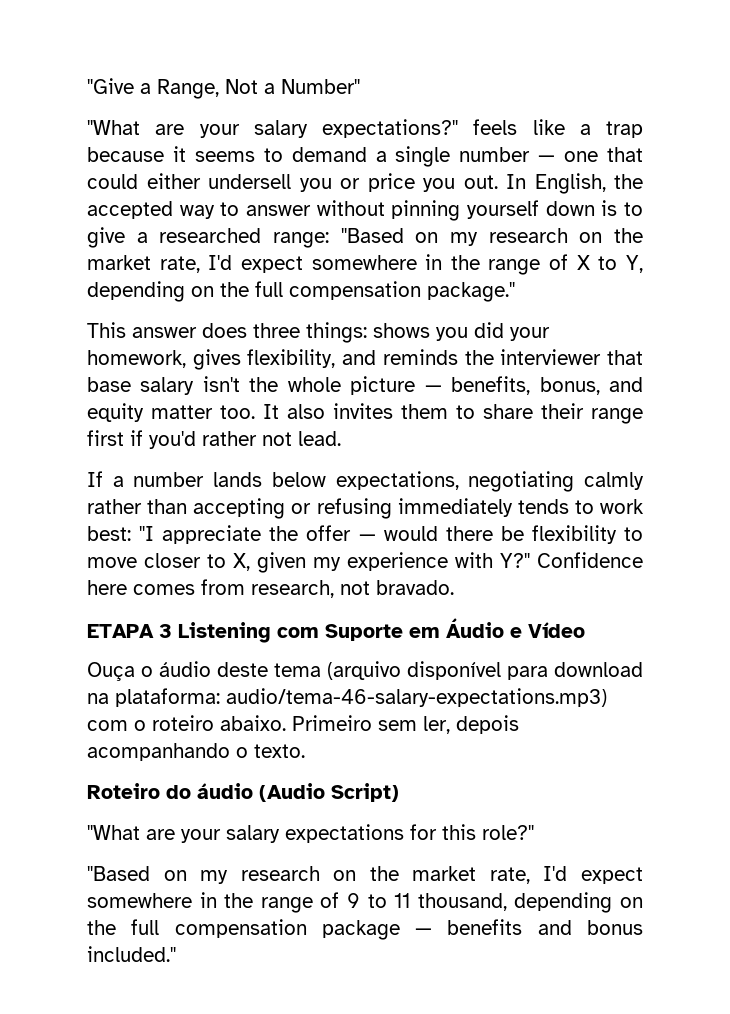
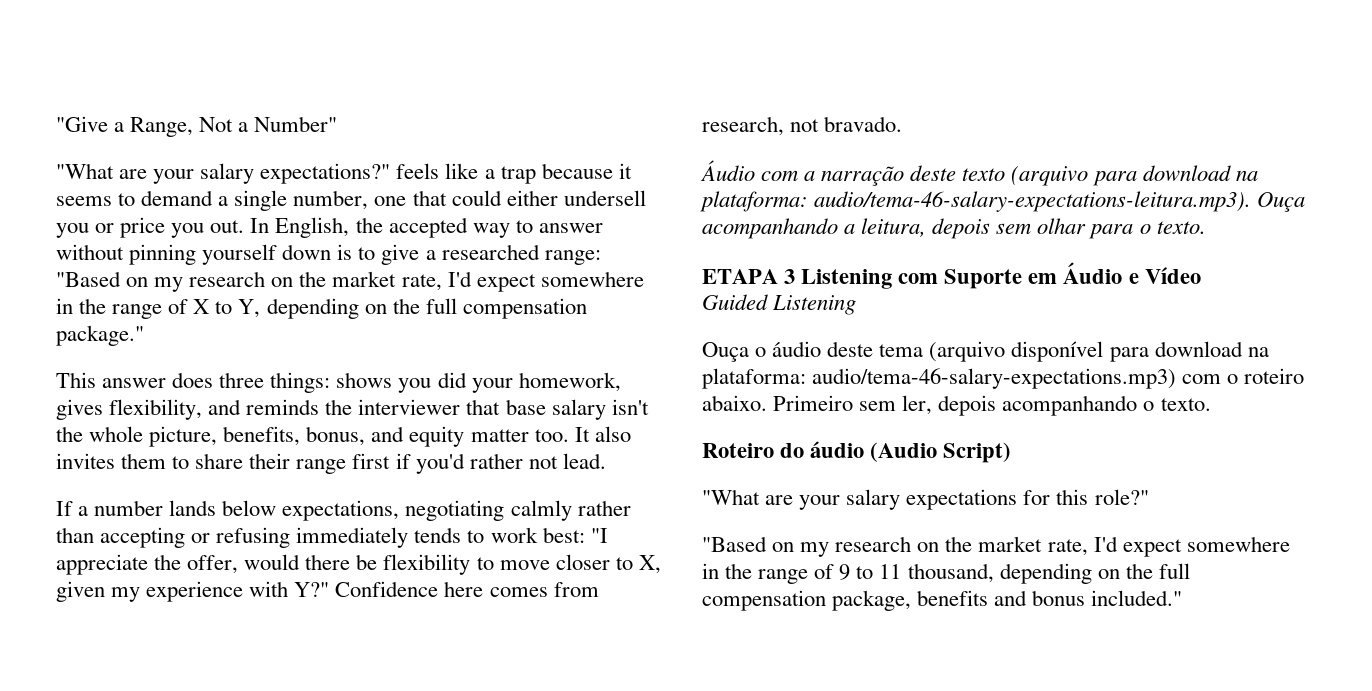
[459,147,556,162] number — -> [293,190,369,210] number,
[350,376,442,395] picture — -> [149,426,218,447] picture,
[306,525,376,541] offer — -> [187,555,239,574] offer,
(454, 587) none -> [700,160,1258,186] [700,191,1306,212] [702,218,1206,239] // Áudio com a narração deste texto (arquivo para download na plataforma: audio/tema-46-salary-expectations-leitura.mp3). Ouça acompanhando a leitura, depois sem olhar para o texto.
(585, 630) none -> [702,294,857,315] // Guided Listening
[321,920,433,940] package — -> [832,590,912,611] package,

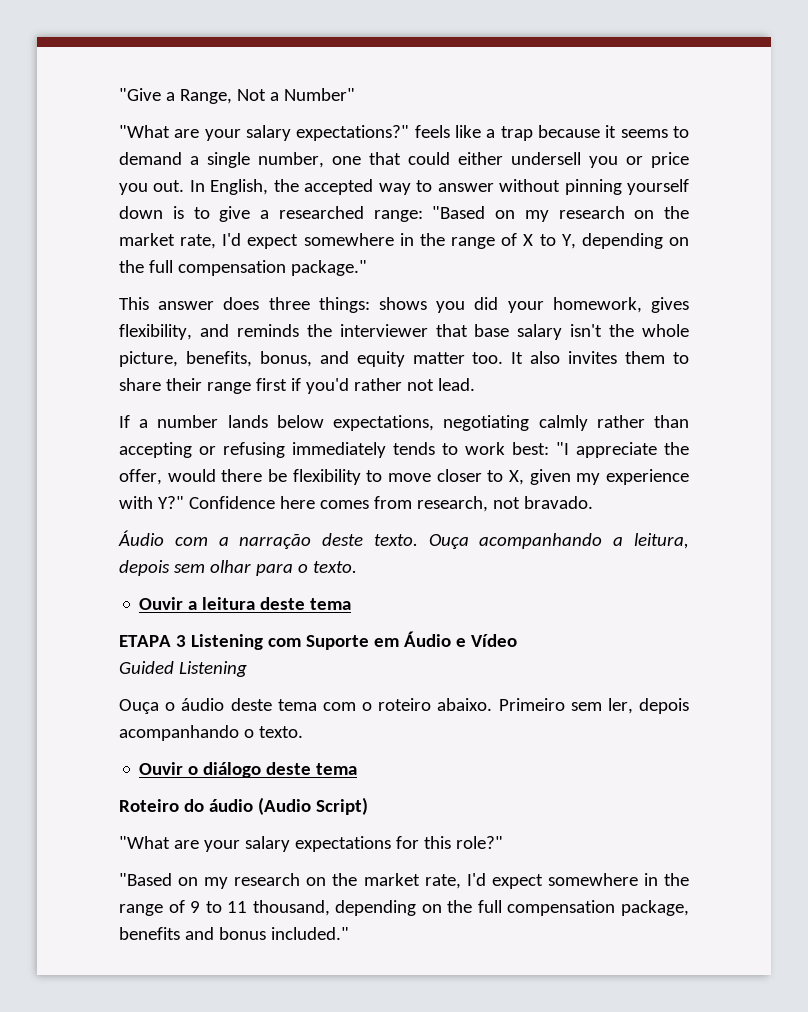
[962,165,1258,186] [700,191,1252,212] texto (arquivo para download na plataforma: audio/tema-46-salary-expectations-leitura.mp3). -> [373,534,418,546] texto.
(1206, 227) none -> [139,597,352,610] // Ouvir a leitura deste tema
[929,341,1269,362] [702,368,1177,389] (arquivo disponível para download na plataforma: audio/tema-46-salary-expectations.mp3) -> (317, 705) none
(1211, 404) none -> [139,762,358,778] // Ouvir o diálogo deste tema

